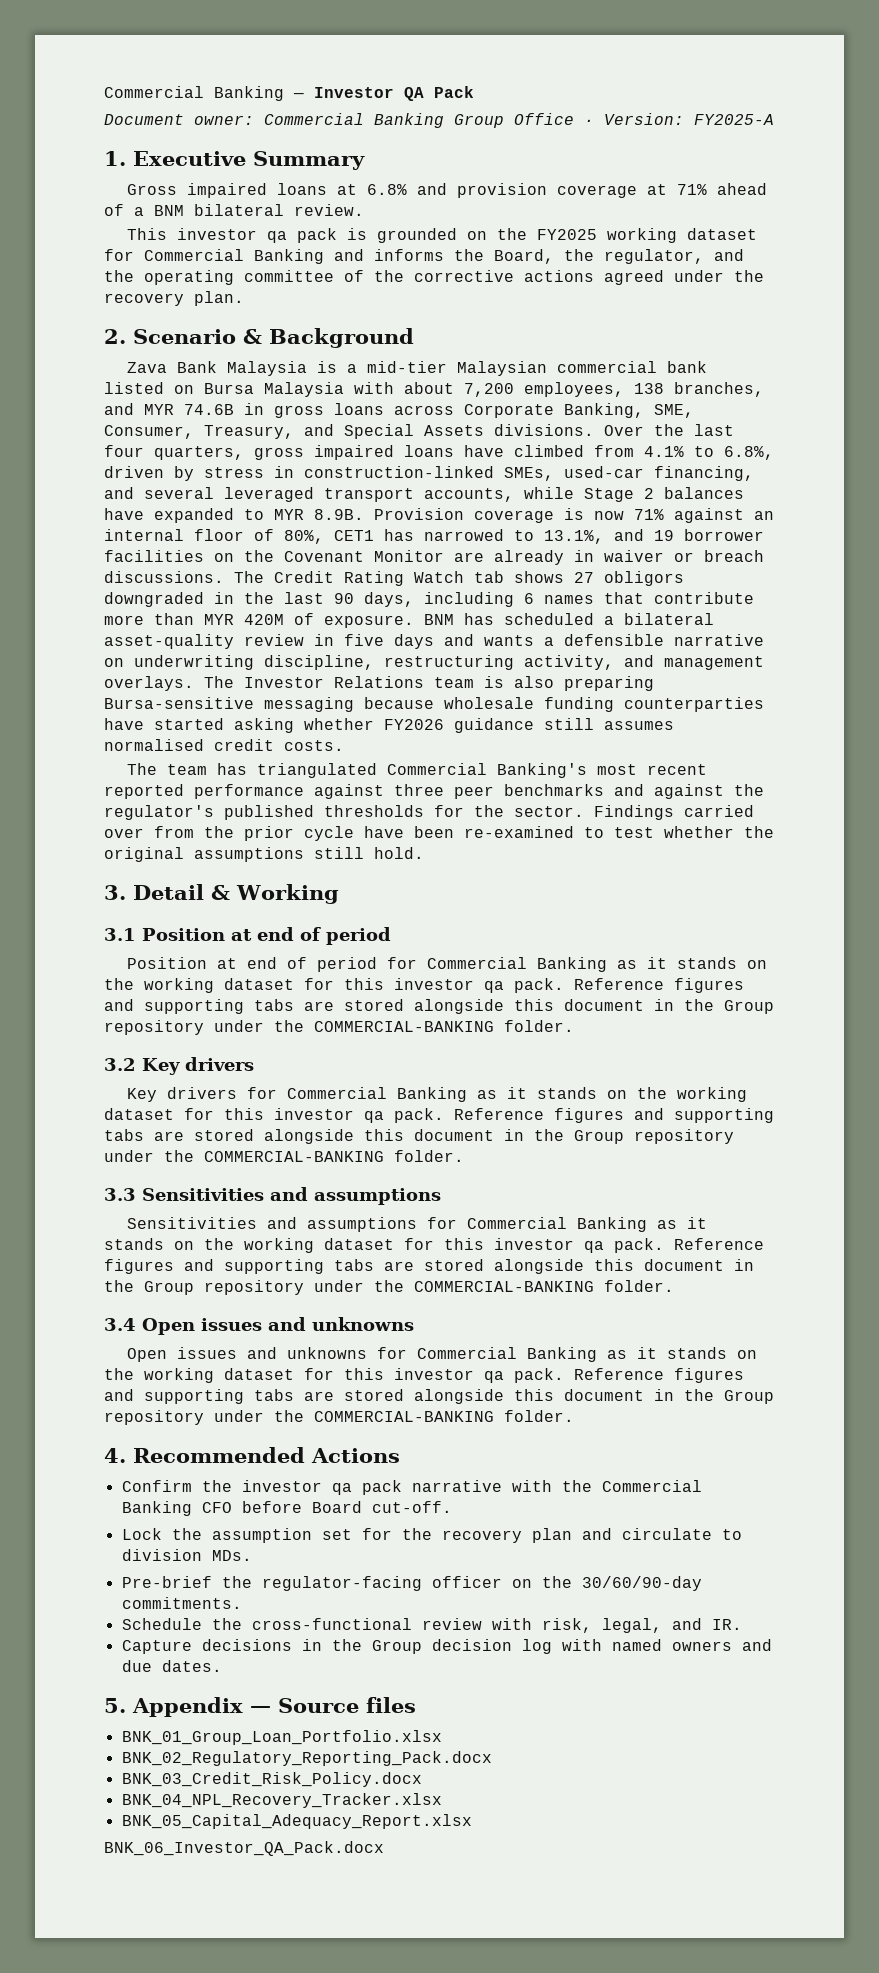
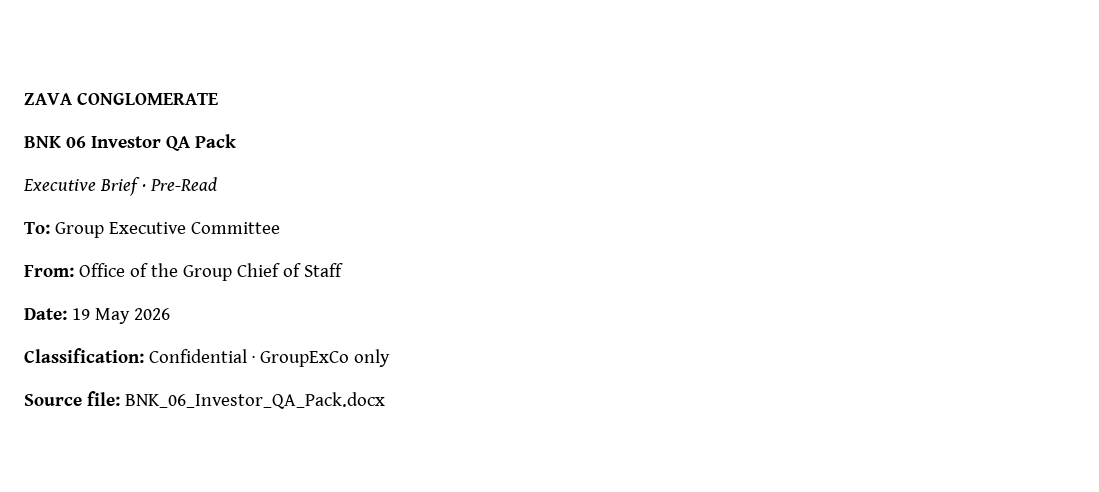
[104,86,304,101] Commercial Banking — -> [24,92,218,105] [24,136,86,148] ZAVA CONGLOMERATE // BNK 06
[104,113,774,128] [104,151,365,170] [127,183,768,198] [104,204,364,216] [127,228,758,243] [104,249,744,264] [104,270,764,285] [104,291,244,306] [104,328,414,348] [127,361,708,376] [104,382,764,397] [104,403,694,418] [104,424,734,439] [104,445,774,460] [104,466,754,481] [104,487,744,502] [104,508,774,523] [104,529,764,544] [104,550,764,565] [104,571,684,586] [104,592,754,607] [104,613,714,628] [104,634,764,649] [104,655,764,670] [104,676,654,691] [104,697,764,712] [104,718,674,733] [104,739,344,751] [127,763,708,778] [104,784,764,799] [104,805,754,820] [104,826,774,841] [104,847,424,862] [104,884,339,904] [104,927,391,945] [127,957,768,972] [104,978,744,993] [104,999,774,1014] [104,1020,574,1035] [104,1057,254,1075] [127,1087,748,1102] [104,1108,774,1123] [104,1129,734,1144] [104,1150,464,1162] [104,1187,441,1205] [127,1217,708,1232] [104,1238,764,1253] [104,1259,754,1274] [104,1280,674,1295] [104,1317,414,1335] [127,1347,758,1362] [104,1368,744,1383] [104,1389,774,1404] [104,1410,574,1425] [104,1447,400,1463] [121,1480,702,1495] [121,1501,452,1516] [121,1528,742,1543] [121,1549,252,1561] [121,1576,702,1591] [121,1597,242,1609] [121,1618,742,1633] [121,1639,772,1654] [121,1660,222,1672] [104,1697,416,1717] [121,1730,442,1745] [121,1751,492,1766] [121,1772,422,1787] [121,1793,442,1808] [121,1814,472,1829] Document owner: Commercial Banking Group Office · Version: FY2025-A // 1. Executive Summary // Gross impaired loans at 6.8% and provision coverage at 71% ahead of a BNM bilateral review. // This investor qa pack is grounded on the FY2025 working dataset for Commercial Banking and informs the Board, the regulator, and the operating committee of the corrective actions agreed under the recovery plan. // 2. Scenario & Background // Zava Bank Malaysia is a mid-tier Malaysian commercial bank listed on Bursa Malaysia with about 7,200 employees, 138 branches, and MYR 74.6B in gross loans across Corporate Banking, SME, Consumer, Treasury, and Special Assets divisions. Over the last four quarters, gross impaired loans have climbed from 4.1% to 6.8%, driven by stress in construction-linked SMEs, used-car financing, and several leveraged transport accounts, while Stage 2 balances have expanded to MYR 8.9B. Provision coverage is now 71% against an internal floor of 80%, CET1 has narrowed to 13.1%, and 19 borrower facilities on the Covenant Monitor are already in waiver or breach discussions. The Credit Rating Watch tab shows 27 obligors downgraded in the last 90 days, including 6 names that contribute more than MYR 420M of exposure. BNM has scheduled a bilateral asset-quality review in five days and wants a defensible narrative on underwriting discipline, restructuring activity, and management overlays. The Investor Relations team is also preparing Bursa-sensitive messaging because wholesale funding counterparties have started asking whether FY2026 guidance still assumes normalised credit costs. // The team has triangulated Commercial Banking's most recent reported performance against three peer benchmarks and against the regulator's published thresholds for the sector. Findings carried over from the prior cycle have been re-examined to test whether the original assumptions still hold. // 3. Detail & Working // 3.1 Position at end of period // Position at end of period for Commercial Banking as it stands on the working dataset for this investor qa pack. Reference figures and supporting tabs are stored alongside this document in the Group repository under the COMMERCIAL-BANKING folder. // 3.2 Key drivers // Key drivers for Commercial Banking as it stands on the working dataset for this investor qa pack. Reference figures and supporting tabs are stored alongside this document in the Group repository under the COMMERCIAL-BANKING folder. // 3.3 Sensitivities and assumptions // Sensitivities and assumptions for Commercial Banking as it stands on the working dataset for this investor qa pack. Reference figures and supporting tabs are stored alongside this document in the Group repository under the COMMERCIAL-BANKING folder. // 3.4 Open issues and unknowns // Open issues and unknowns for Commercial Banking as it stands on the working dataset for this investor qa pack. Reference figures and supporting tabs are stored alongside this document in the Group repository under the COMMERCIAL-BANKING folder. // 4. Recommended Actions // Confirm the investor qa pack narrative with the Commercial Banking CFO before Board cut-off. // Lock the assumption set for the recovery plan and circulate to division MDs. // Pre-brief the regulator-facing officer on the 30/60/90-day commitments. // Schedule the cross-functional review with risk, legal, and IR. // Capture decisions in the Group decision log with named owners and due dates. // 5. Appendix — Source files // BNK_01_Group_Loan_Portfolio.xlsx // BNK_02_Regulatory_Reporting_Pack.docx // BNK_03_Credit_Risk_Policy.docx // BNK_04_NPL_Recovery_Tracker.xlsx // BNK_05_Capital_Adequacy_Report.xlsx // -> [23,177,217,196] [24,222,280,238] [24,263,343,281] [24,308,170,324] [24,348,390,367] [24,391,120,406] Executive Brief · Pre-Read // To: Group Executive Committee // From: Office of the Group Chief of Staff // Date: 19 May 2026 // Classification: Confidential · GroupExCo only // Source file:

